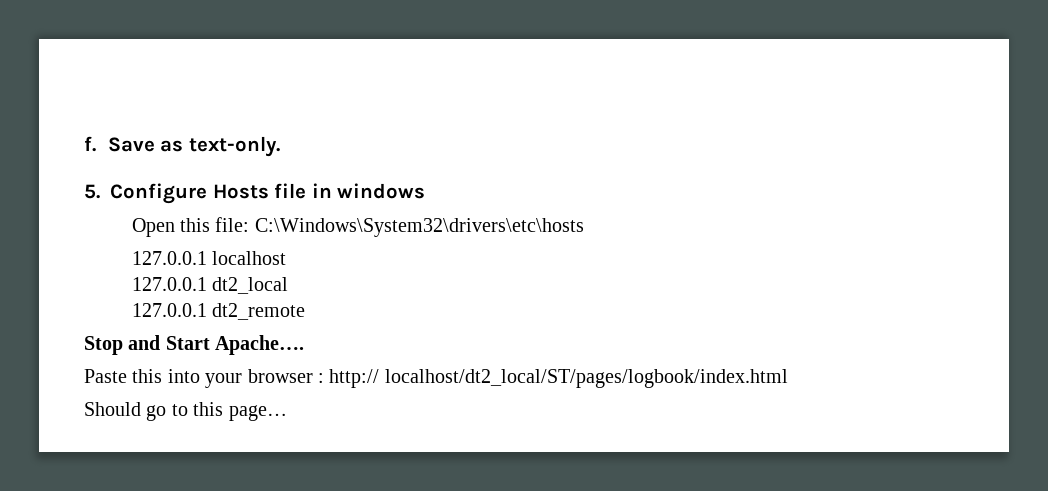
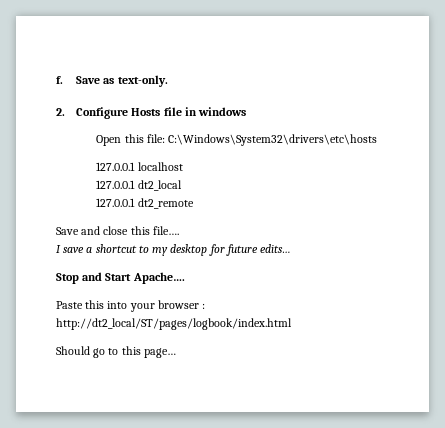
[84,184,100,199] 5. -> [56,108,65,116] 2.
(305, 311) none -> [56,226,179,235] [56,244,292,256] // Save and close this file…. // I save a shortcut to my desktop for future edits…
[329,369,788,388] http:// localhost/dt2_local/ST/pages/logbook/index.html -> [56,318,292,330] http://dt2_local/ST/pages/logbook/index.html

